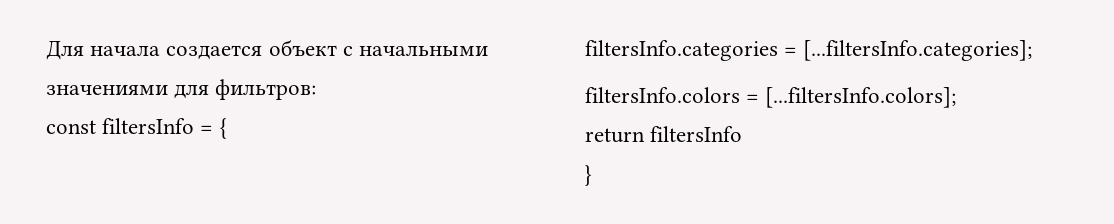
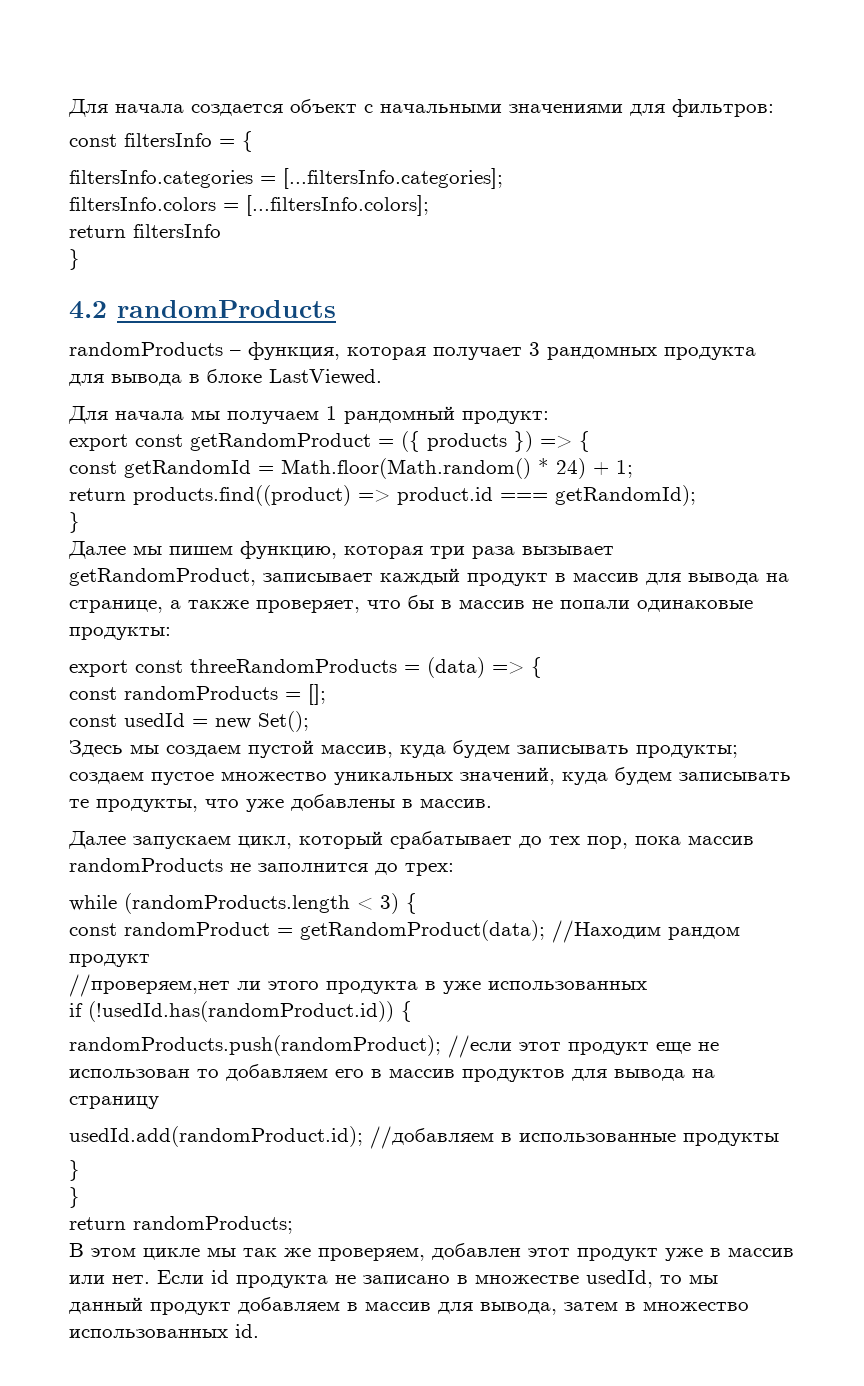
(592, 175) none -> [69,300,337,319] [69,342,756,360] [69,369,382,386] [68,406,549,424] [69,431,590,452] [69,458,633,479] [69,485,696,506] [69,512,80,533] [68,541,614,559] [69,568,789,586] [69,595,753,613] [69,627,171,640] [69,657,542,678] [69,684,326,705] [69,711,309,732] [69,740,738,758] [69,767,791,785] [69,794,492,812] [68,831,754,849] [69,858,454,876] [69,893,417,914] [69,920,740,943] [69,954,150,967] [69,974,647,997] [69,1001,412,1022] [69,1035,719,1058] [69,1064,715,1082] [69,1096,159,1109] [69,1126,779,1149] [69,1160,80,1181] [69,1187,80,1208] [69,1216,293,1234] [69,1243,794,1261] [69,1270,718,1288] [69,1297,749,1315] [69,1324,259,1338] // 4.2 randomProducts // randomProducts – функция, которая получает 3 рандомных продукта для вывода в блоке LastViewed. // Для начала мы получаем 1 рандомный продукт: // export const getRandomProduct = ({ products }) => { // const getRandomId = Math.floor(Math.random() * 24) + 1; // return products.find((product) => product.id === getRandomId); // } // Далее мы пишем функцию, которая три раза вызывает getRandomProduct, записывает каждый продукт в массив для вывода на странице, а также проверяет, что бы в массив не попали одинаковые продукты: // export const threeRandomProducts = (data) => { // const randomProducts = []; // const usedId = new Set(); // Здесь мы создаем пустой массив, куда будем записывать продукты; создаем пустое множество уникальных значений, куда будем записывать те продукты, что уже добавлены в массив. // Далее запускаем цикл, который срабатывает до тех пор, пока массив randomProducts не заполнится до трех: // while (randomProducts.length < 3) { // const randomProduct = getRandomProduct(data); //Находим рандом продукт // //проверяем,нет ли этого продукта в уже использованных // if (!usedId.has(randomProduct.id)) { // randomProducts.push(randomProduct); //если этот продукт еще не использован то добавляем его в массив продуктов для вывода на страницу // usedId.add(randomProduct.id); //добавляем в использованные продукты // } // } // return randomProducts; // В этом цикле мы так же проверяем, добавлен этот продукт уже в массив или нет. Если id продукта не записано в множестве usedId, то мы данный продукт добавляем в массив для вывода, затем в множество использованных id.

